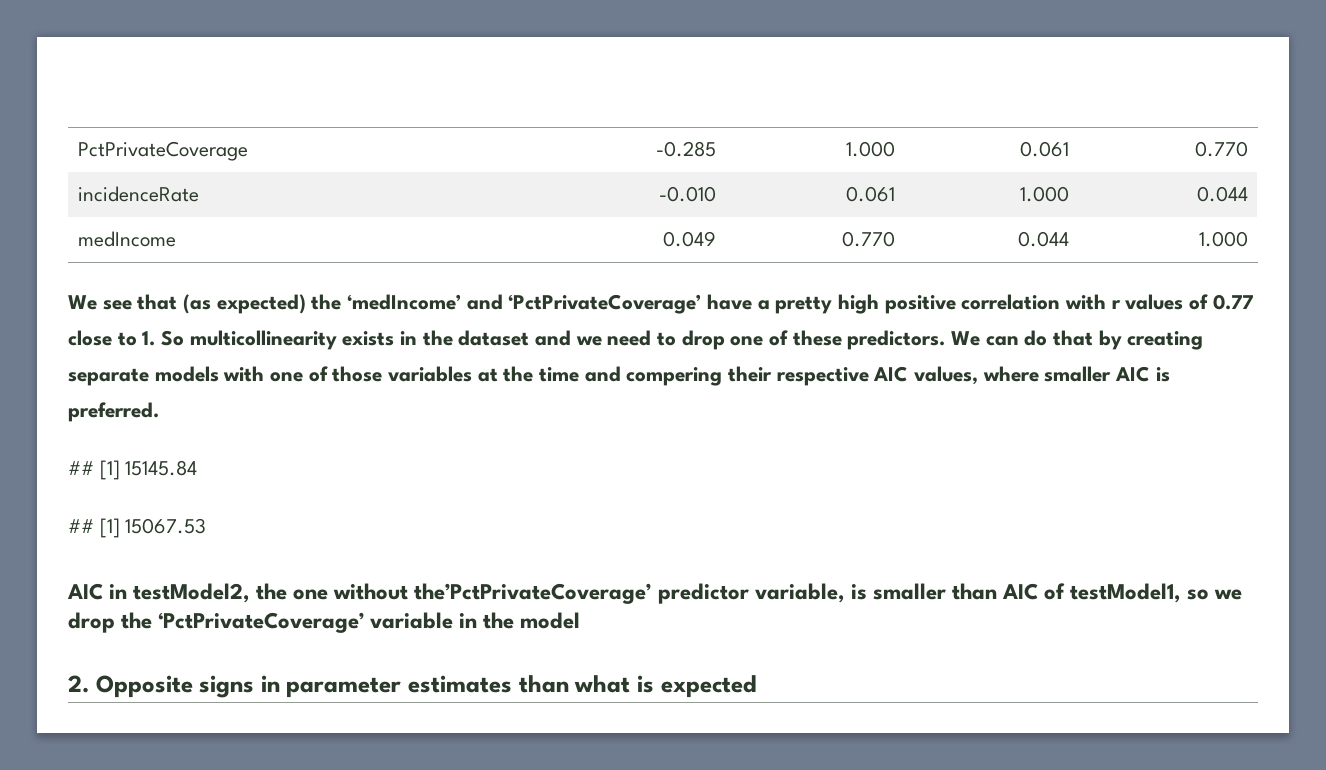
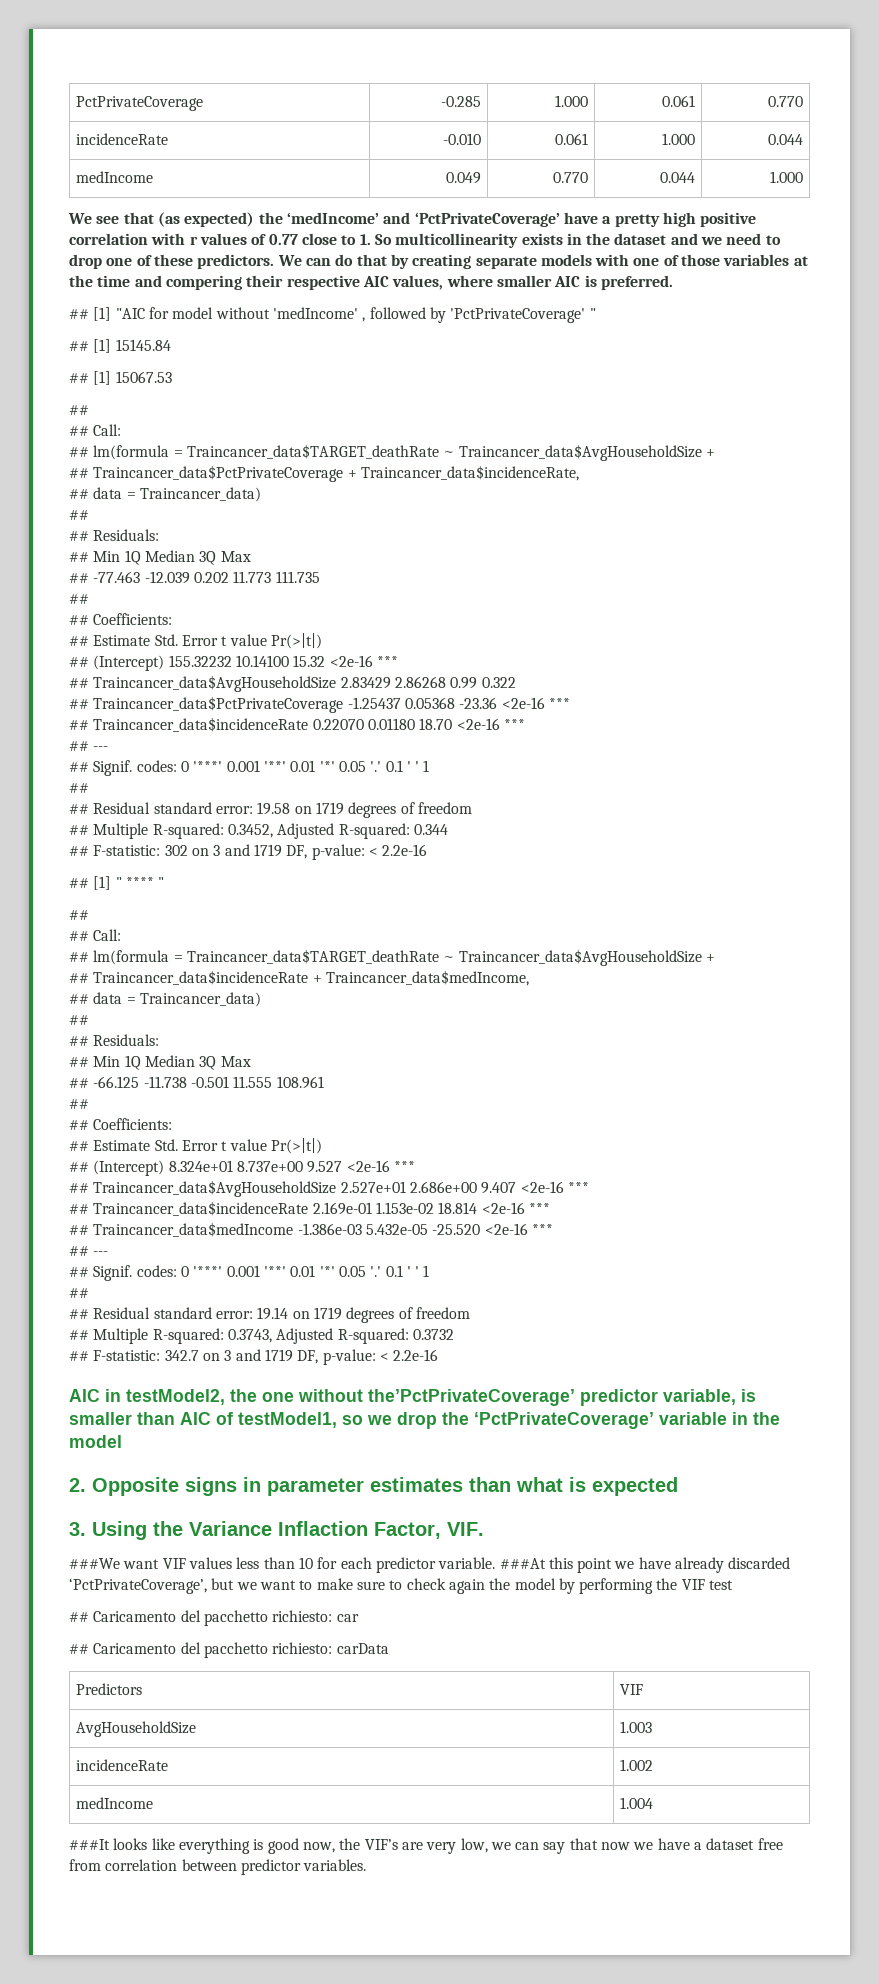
(159, 412) none -> [69,307,596,323] // ## [1] "AIC for model without 'medIncome' , followed by 'PctPrivateCoverage' "
(207, 526) none -> [69,405,89,415] [69,424,122,436] [69,444,715,461] [69,465,579,482] [69,487,261,502] [69,510,89,520] [69,529,160,541] [69,550,251,565] [69,571,320,584] [69,594,89,604] [69,613,173,625] [69,633,322,649] [69,655,398,671] [69,675,516,692] [69,696,570,713] [69,717,525,732] [69,741,109,751] [69,760,430,776] [69,783,89,793] [69,802,472,818] [69,823,448,839] [69,844,428,860] [69,876,165,890] [69,910,89,920] [69,929,122,941] [69,949,715,966] [69,970,529,986] [69,992,261,1007] [69,1015,89,1025] [69,1034,160,1046] [69,1055,251,1070] [69,1076,324,1089] [69,1099,89,1109] [69,1118,173,1130] [69,1138,322,1154] [69,1160,415,1176] [69,1180,589,1197] [69,1201,550,1216] [69,1222,553,1237] [69,1246,109,1256] [69,1265,430,1281] [69,1288,89,1298] [69,1307,470,1323] [69,1328,454,1344] [69,1349,439,1365] // ## // ## Call: // ## lm(formula = Traincancer_data$TARGET_deathRate ~ Traincancer_data$AvgHouseholdSize + // ## Traincancer_data$PctPrivateCoverage + Traincancer_data$incidenceRate, // ## data = Traincancer_data) // ## // ## Residuals: // ## Min 1Q Median 3Q Max // ## -77.463 -12.039 0.202 11.773 111.735 // ## // ## Coefficients: // ## Estimate Std. Error t value Pr(>|t|) // ## (Intercept) 155.32232 10.14100 15.32 <2e-16 *** // ## Traincancer_data$AvgHouseholdSize 2.83429 2.86268 0.99 0.322 // ## Traincancer_data$PctPrivateCoverage -1.25437 0.05368 -23.36 <2e-16 *** // ## Traincancer_data$incidenceRate 0.22070 0.01180 18.70 <2e-16 *** // ## --- // ## Signif. codes: 0 '***' 0.001 '**' 0.01 '*' 0.05 '.' 0.1 ' ' 1 // ## // ## Residual standard error: 19.58 on 1719 degrees of freedom // ## Multiple R-squared: 0.3452, Adjusted R-squared: 0.344 // ## F-statistic: 302 on 3 and 1719 DF, p-value: < 2.2e-16 // ## [1] " **** " // ## // ## Call: // ## lm(formula = Traincancer_data$TARGET_deathRate ~ Traincancer_data$AvgHouseholdSize + // ## Traincancer_data$incidenceRate + Traincancer_data$medIncome, // ## data = Traincancer_data) // ## // ## Residuals: // ## Min 1Q Median 3Q Max // ## -66.125 -11.738 -0.501 11.555 108.961 // ## // ## Coefficients: // ## Estimate Std. Error t value Pr(>|t|) // ## (Intercept) 8.324e+01 8.737e+00 9.527 <2e-16 *** // ## Traincancer_data$AvgHouseholdSize 2.527e+01 2.686e+00 9.407 <2e-16 *** // ## Traincancer_data$incidenceRate 2.169e-01 1.153e-02 18.814 <2e-16 *** // ## Traincancer_data$medIncome -1.386e-03 5.432e-05 -25.520 <2e-16 *** // ## --- // ## Signif. codes: 0 '***' 0.001 '**' 0.01 '*' 0.05 '.' 0.1 ' ' 1 // ## // ## Residual standard error: 19.14 on 1719 degrees of freedom // ## Multiple R-squared: 0.3743, Adjusted R-squared: 0.3732 // ## F-statistic: 342.7 on 3 and 1719 DF, p-value: < 2.2e-16
(757, 686) none -> [69,1521,484,1540] [69,1557,791,1573] [69,1578,734,1594] [69,1610,359,1626] [69,1642,389,1658] [76,1683,143,1695] [620,1684,644,1695] [76,1721,197,1737] [620,1721,653,1733] [76,1759,169,1771] [620,1759,654,1771] [76,1797,154,1809] [620,1797,654,1809] [69,1838,783,1854] [69,1859,367,1875] // 3. Using the Variance Inflaction Factor, VIF. // ###We want VIF values less than 10 for each predictor variable. ###At this point we have already discarded ‘PctPrivateCoverage’, but we want to make sure to check again the model by performing the VIF test // ## Caricamento del pacchetto richiesto: car // ## Caricamento del pacchetto richiesto: carData // Predictors | VIF // AvgHouseholdSize | 1.003 // incidenceRate | 1.002 // medIncome | 1.004 // ###It looks like everything is good now, the VIF’s are very low, we can say that now we have a dataset free from correlation between predictor variables.

